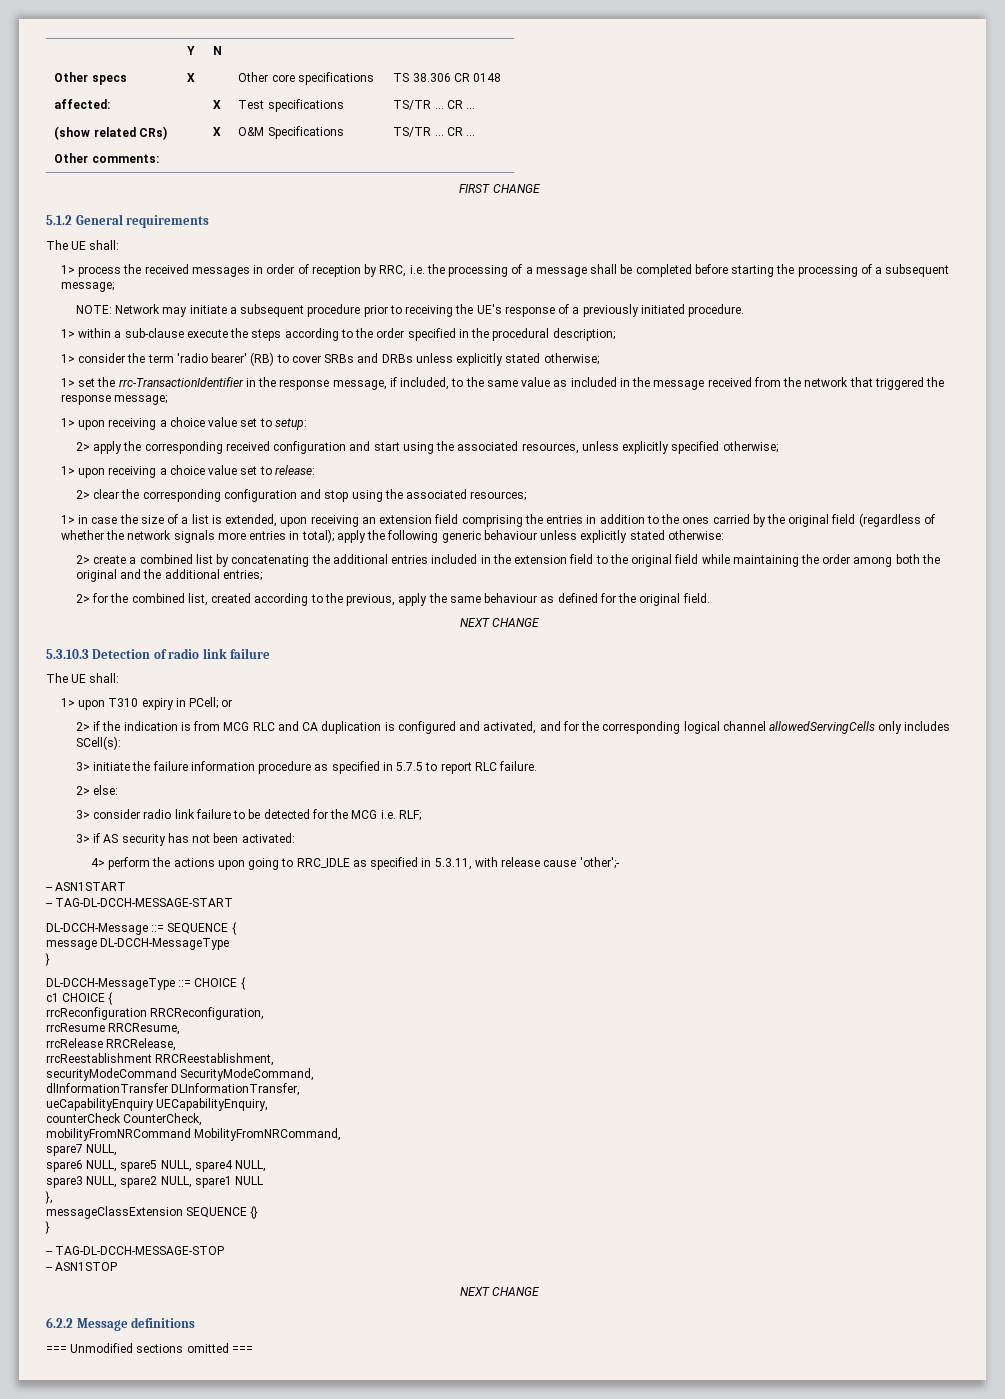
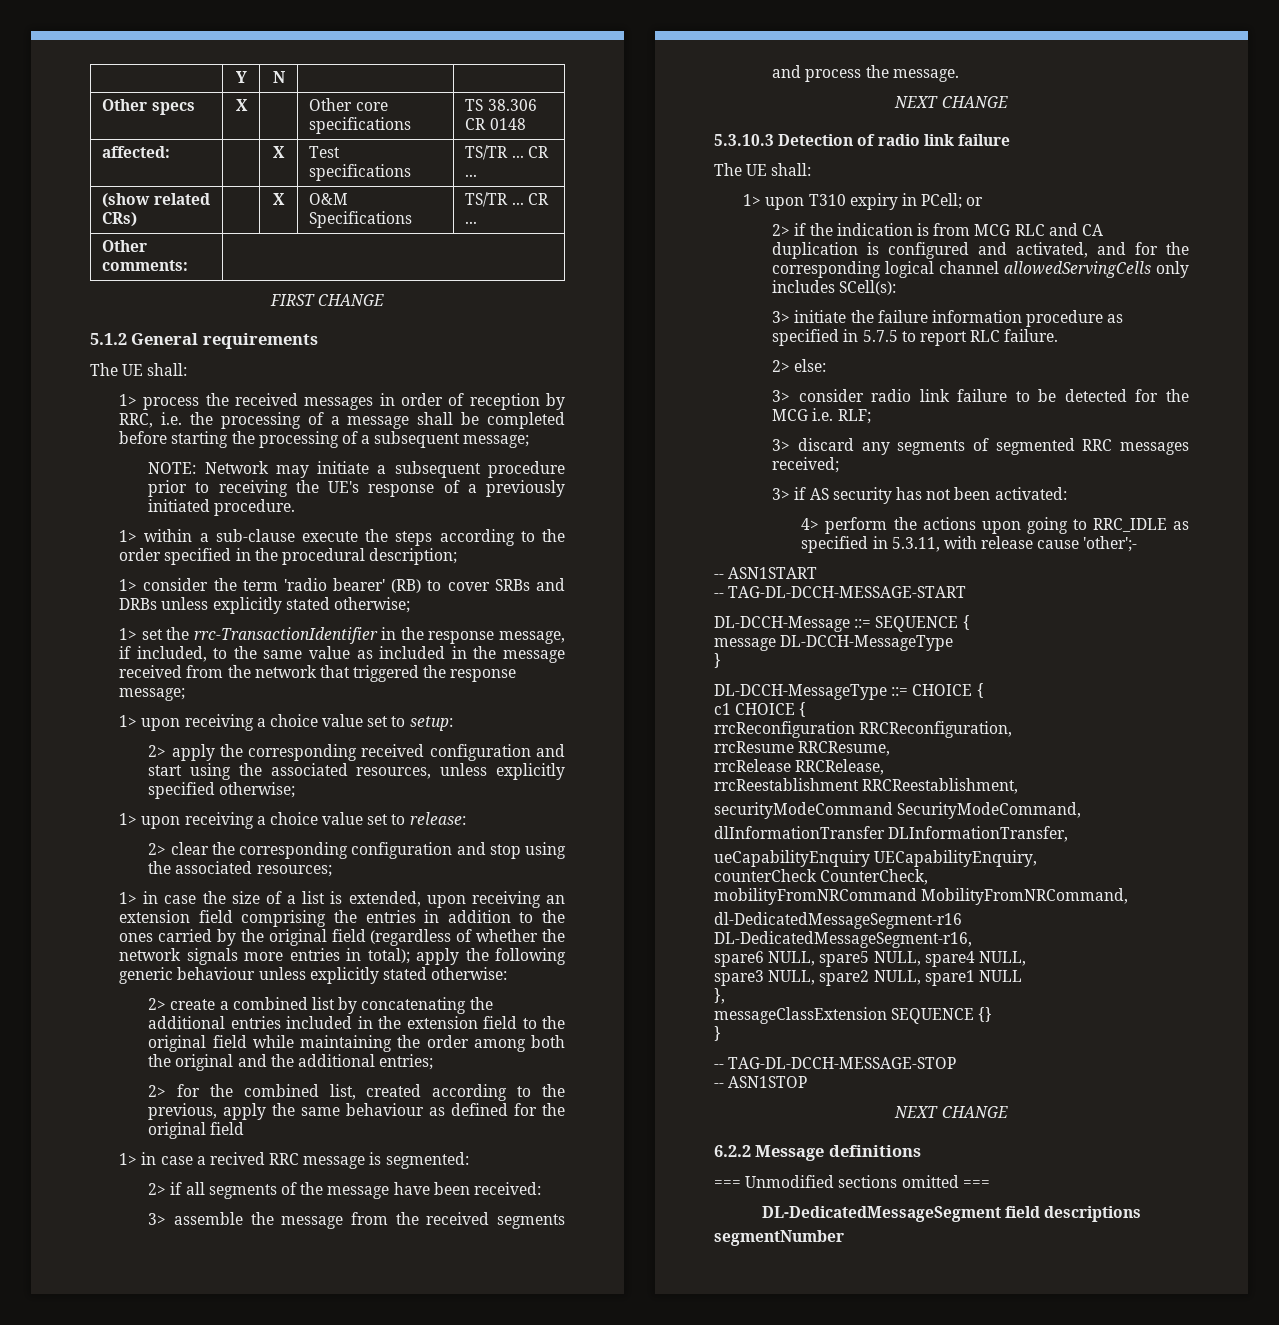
[682,593,710,603] field. -> [210,1122,245,1135] [119,1152,469,1169] [148,1182,541,1199] [148,1212,565,1229] [772,65,959,82] field // 1> in case a recived RRC message is segmented: // 2> if all segments of the message have been received: // 3> assemble the message from the received segments and process the message.
(421, 815) none -> [772,438,1189,455] [772,457,840,473] // 3> discard any segments of segmented RRC messages received;
[46,1144,118,1156] spare7 NULL, -> [714,912,962,929] [714,931,972,948] dl-DedicatedMessageSegment-r16 DL-DedicatedMessageSegment-r16,
(253, 1349) none -> [761,1206,1142,1222] [714,1230,844,1246] // DL-DedicatedMessageSegment field descriptions // segmentNumber

